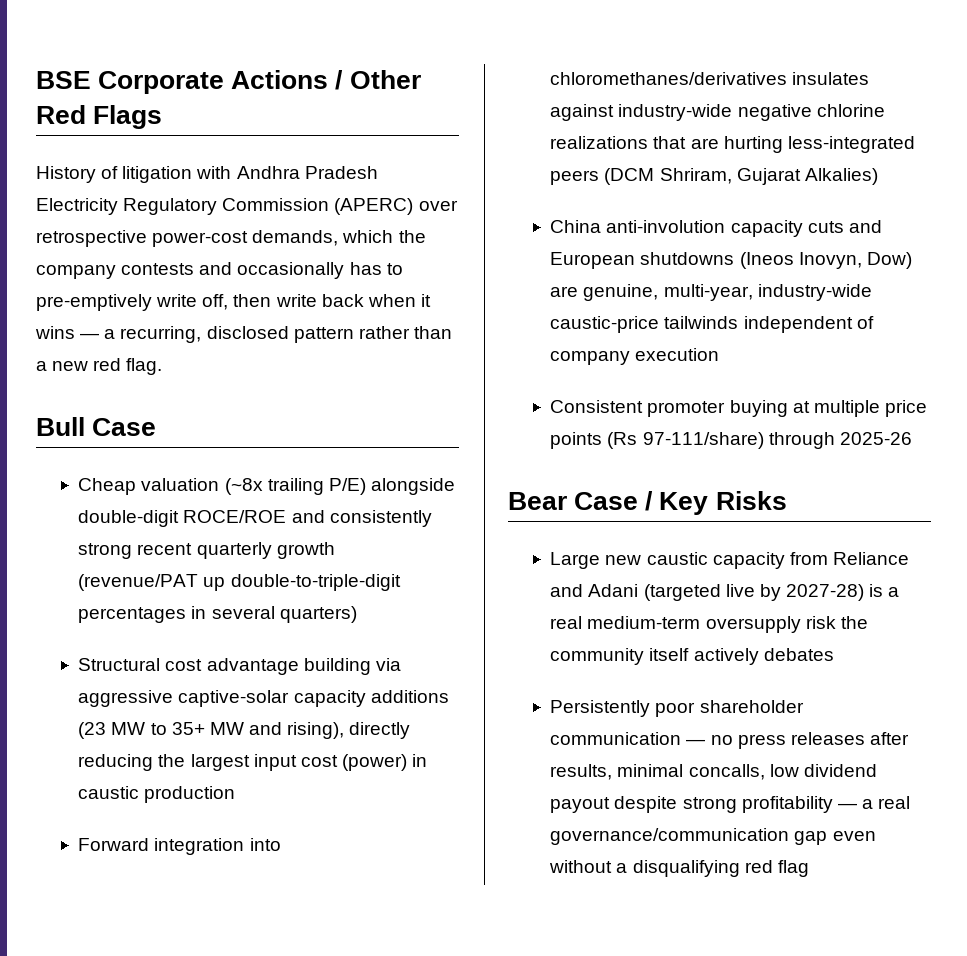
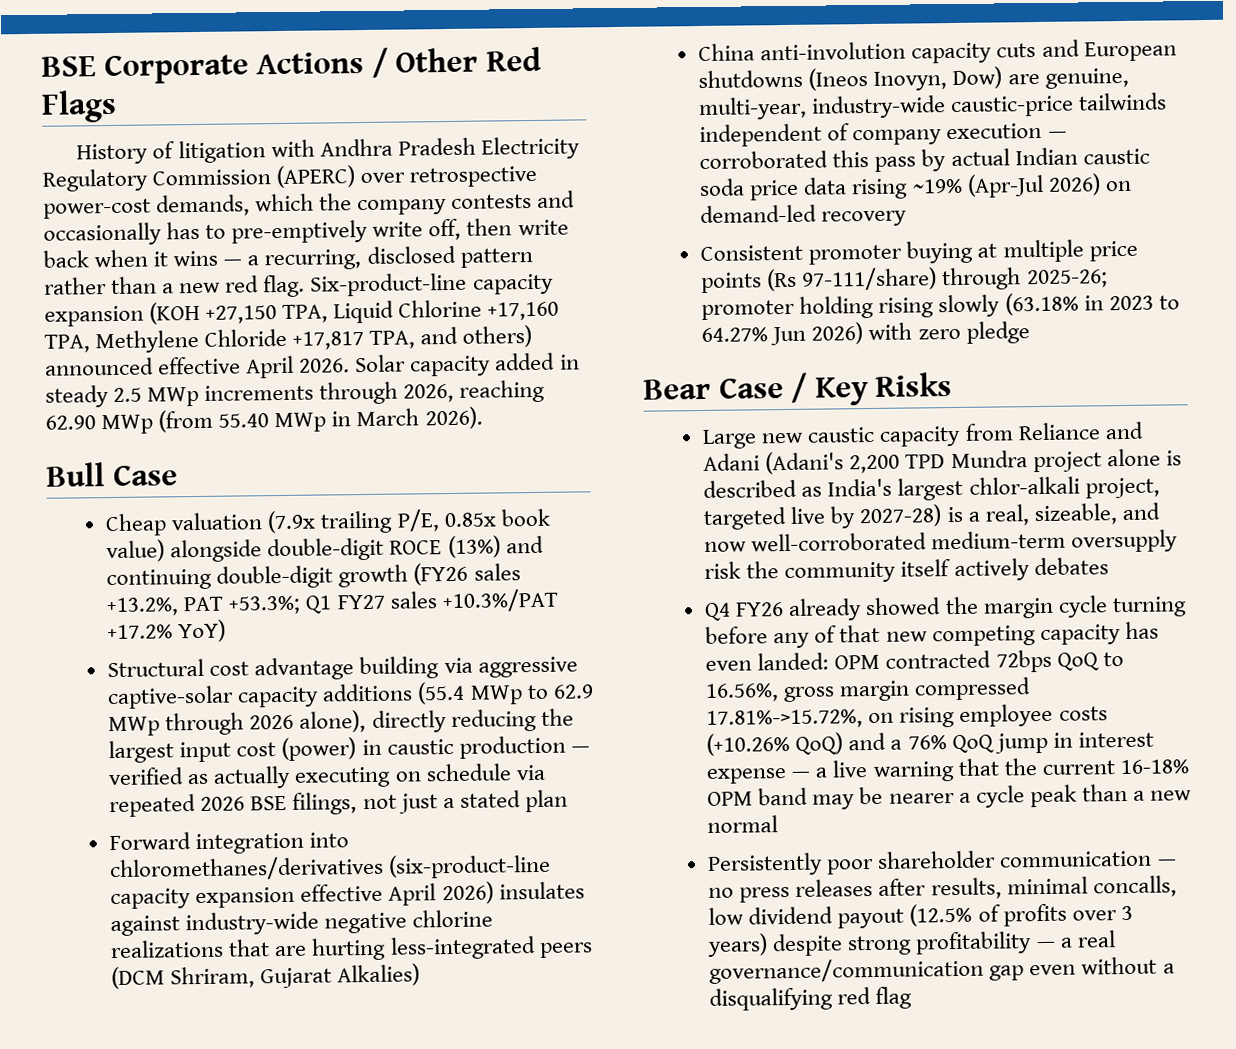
[36,417,157,436] [78,478,455,495] [78,510,432,527] [78,542,335,559] [78,574,401,591] [78,606,357,623] // Bull Case // Cheap valuation (~8x trailing P/E) alongside double-digit ROCE/ROE and consistently strong recent quarterly growth (revenue/PAT up double-to-triple-digit percentages in several quarters) -> [310,272,554,297] [44,299,560,327] [44,324,533,354] [44,352,580,379] [45,379,546,408] [45,406,483,435] [46,462,178,487] [105,508,551,537] [106,535,544,563] [106,562,521,591] [106,588,559,617] [107,619,227,643] Six-product-line capacity expansion (KOH +27,150 TPA, Liquid Chlorine +17,160 TPA, Methylene Chloride +17,817 TPA, and others) announced effective April 2026. Solar capacity added in steady 2.5 MWp increments through 2026, reaching 62.90 MWp (from 55.40 MWp in March 2026). // Bull Case // Cheap valuation (7.9x trailing P/E, 0.85x book value) alongside double-digit ROCE (13%) and continuing double-digit growth (FY26 sales +13.2%, PAT +53.3%; Q1 FY27 sales +10.3%/PAT +17.2% YoY)
[78,722,345,739] (23 MW to 35+ MW and rising), -> [417,681,594,705] [108,710,367,737] (55.4 MWp to 62.9 MWp through 2026 alone),
[78,838,281,855] [550,72,788,85] // Forward integration into chloromethanes/derivatives -> [570,746,590,753] [108,763,546,789] [109,789,568,818] [109,832,350,855] [109,853,552,882] [110,881,494,910] — verified as actually executing on schedule via repeated 2026 BSE filings, not just a stated plan // Forward integration into chloromethanes/derivatives (six-product-line capacity expansion effective April 2026)
(720, 354) none -> [1047,131,1067,138] [699,147,1150,172] [699,173,1132,201] [700,204,908,227] — corroborated this pass by actual Indian caustic soda price data rising ~19% (Apr-Jul 2026) on demand-led recovery
[839,432,912,445] 2025-26 -> [1026,269,1108,289] [701,292,1180,320] [701,321,1030,346] 2025-26; promoter holding rising slowly (63.18% in 2023 to 64.27% Jun 2026) with zero pledge
[643,584,721,601] (targeted -> [765,448,1182,475] [703,476,1160,501] [703,506,788,530] (Adani's 2,200 TPD Mundra project alone is described as India's largest chlor-alkali project, targeted
[550,616,583,629] real -> [984,502,1160,526] [704,532,928,552] real, sizeable, and now well-corroborated
(834, 654) none -> [704,595,1187,621] [705,621,1159,649] [705,649,1124,673] [705,677,1032,703] [706,703,1108,729] [706,731,1154,756] [706,758,1189,784] [707,783,1192,810] [707,815,779,833] // Q4 FY26 already showed the margin cycle turning before any of that new competing capacity has even landed: OPM contracted 72bps QoQ to 16.56%, gross margin compressed 17.81%->15.72%, on rising employee costs (+10.26% QoQ) and a 76% QoQ jump in interest expense — a live warning that the current 16-18% OPM band may be nearer a cycle peak than a new normal
(611, 805) none -> [909,903,1133,927] [707,933,769,957] (12.5% of profits over 3 years)

